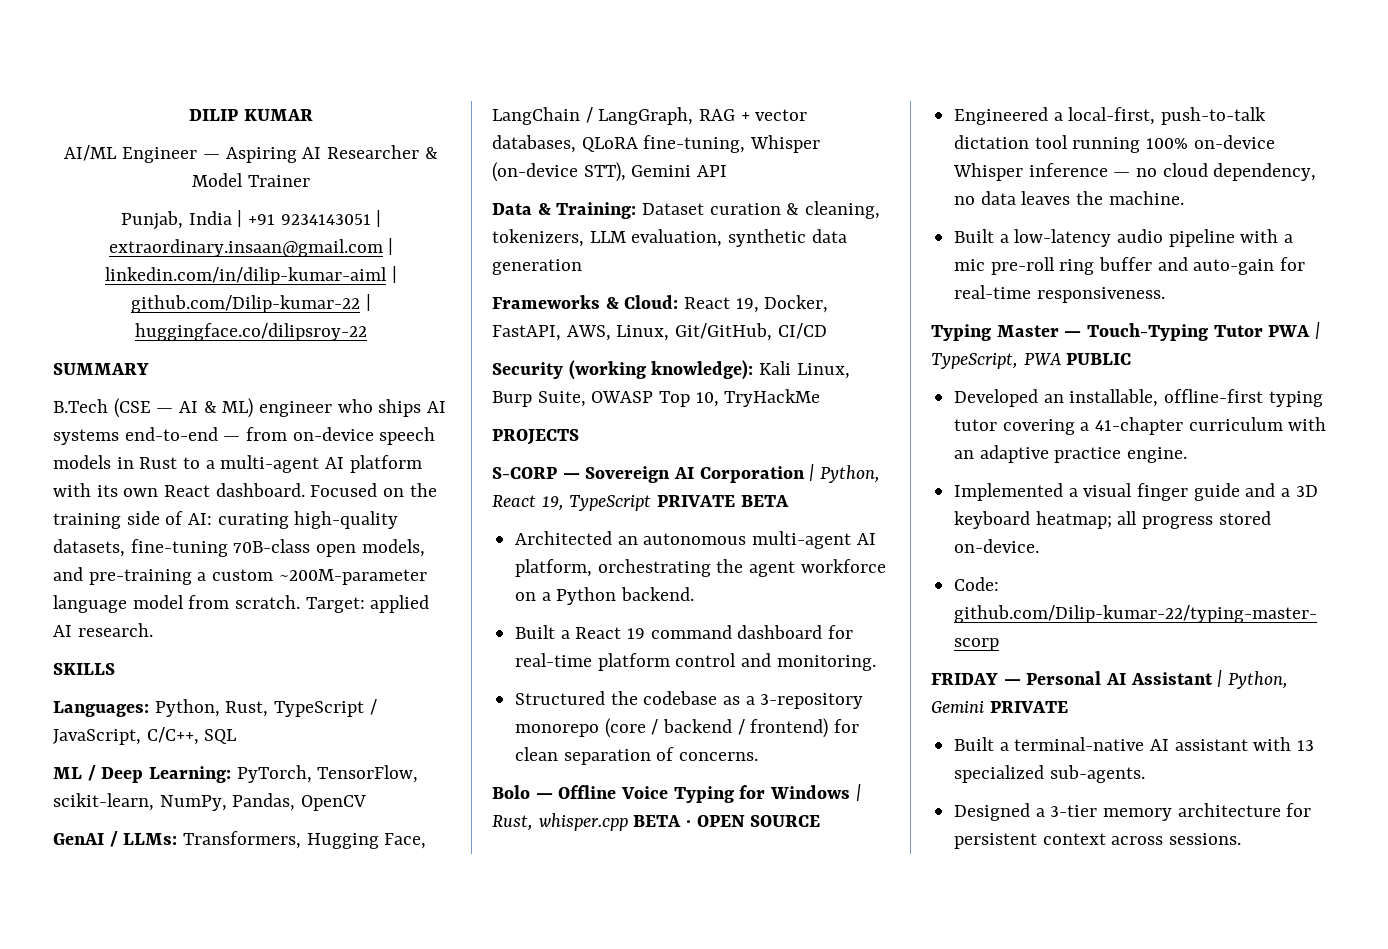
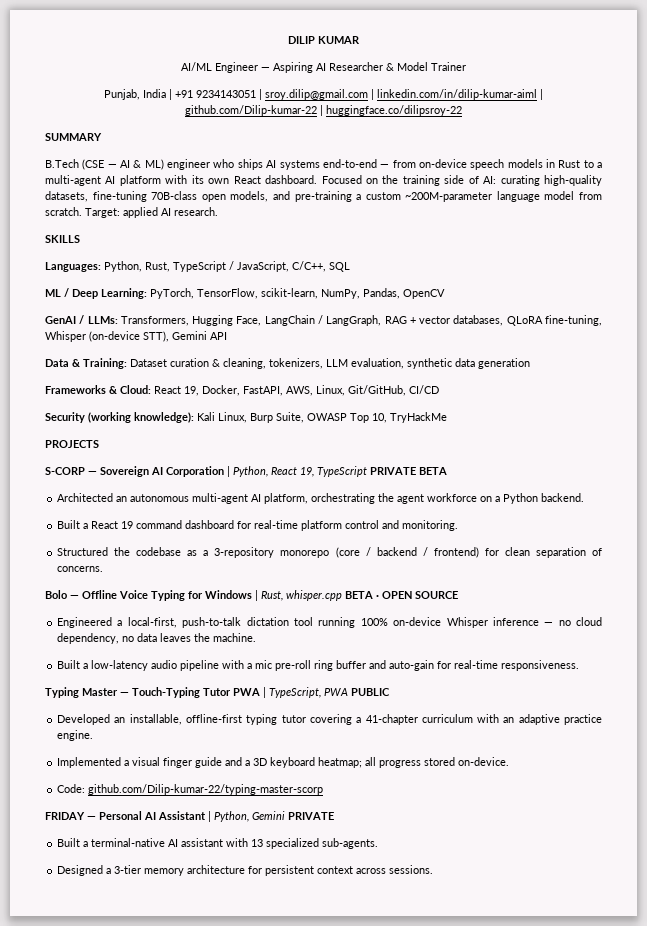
[108,239,383,257] extraordinary.insaan@gmail.com -> [265,89,368,100] sroy.dilip@gmail.com

